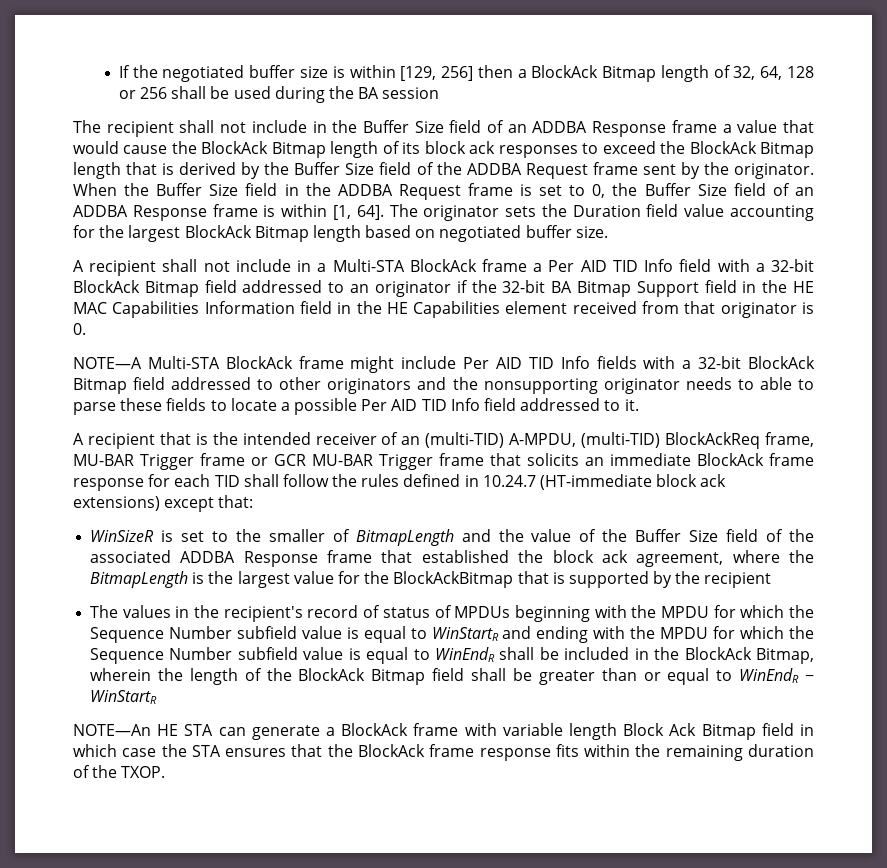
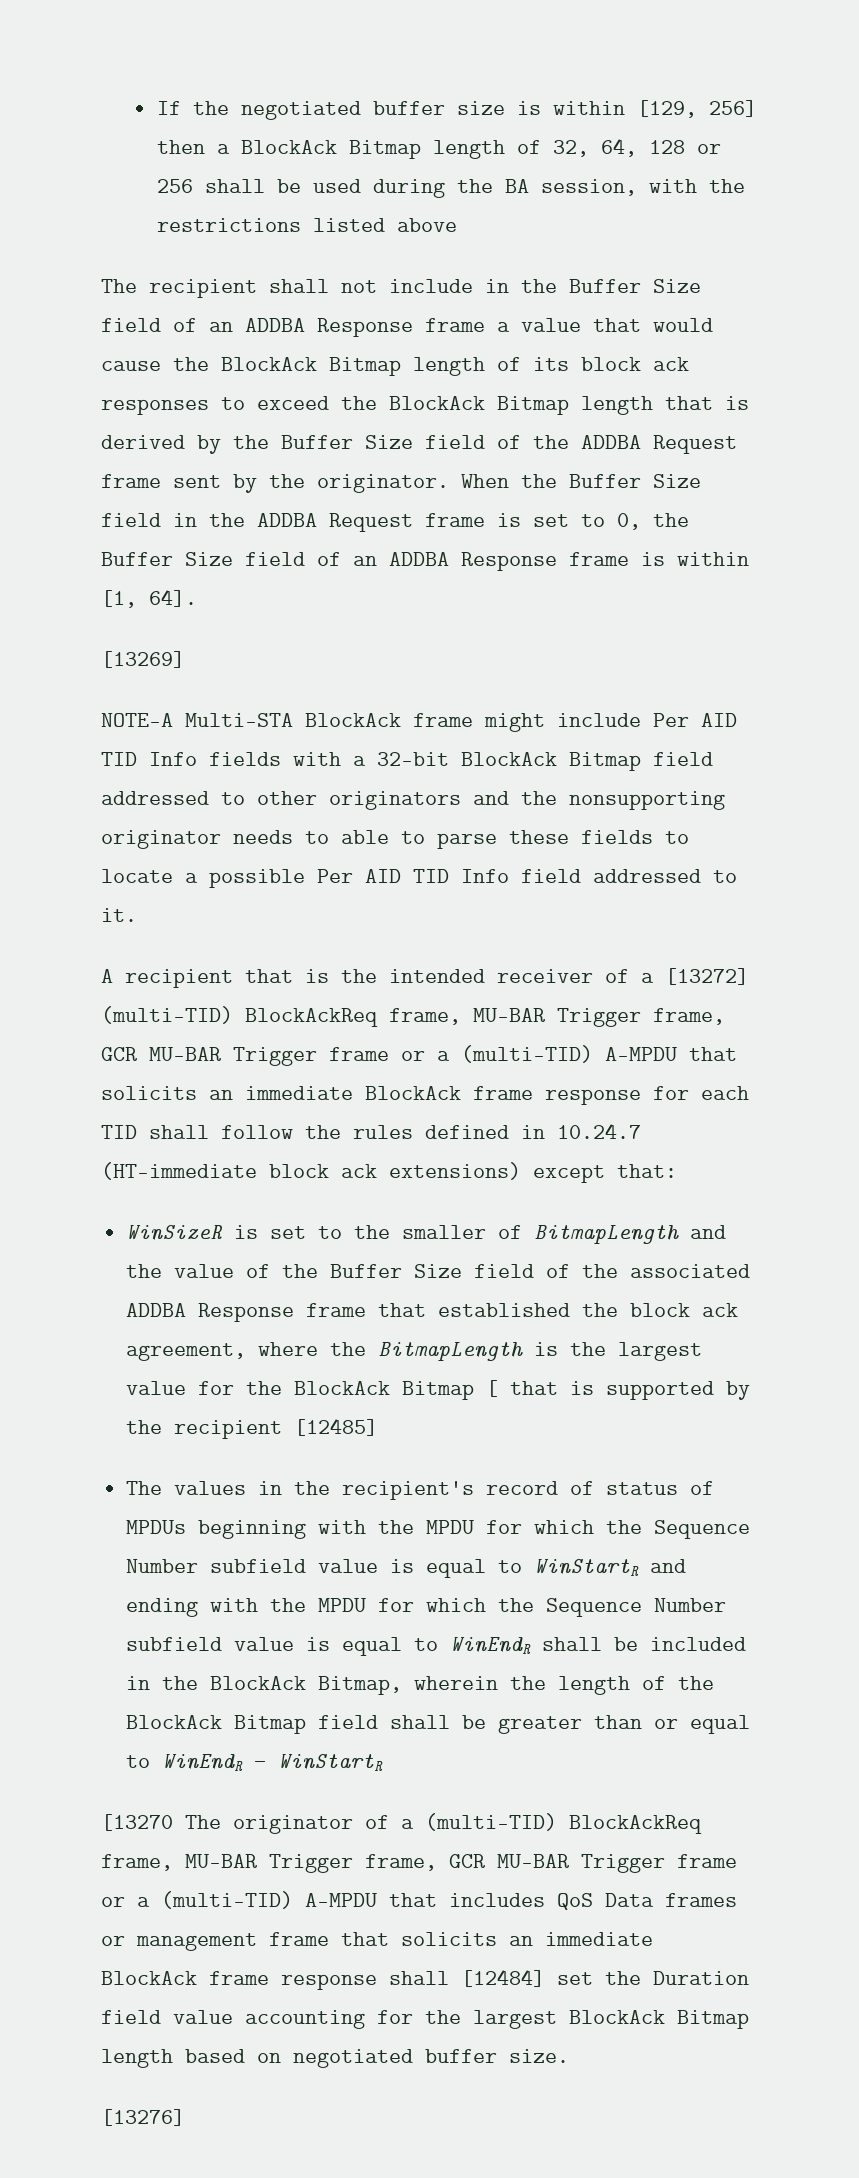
[382,87,440,99] session -> [541,179,746,196] [157,218,458,232] session, with the restrictions listed above
[389,204,815,221] [73,225,608,242] [73,259,815,276] [73,280,814,297] [73,301,814,318] [73,323,86,335] The originator sets the Duration field value accounting for the largest BlockAck Bitmap length based on negotiated buffer size. // A recipient shall not include in a Multi-STA BlockAck frame a Per AID TID Info field with a 32-bit BlockAck Bitmap field addressed to an originator if the 32-bit BA Bitmap Support field in the HE MAC Capabilities Information field in the HE Capabilities element received from that originator is 0. -> [101,651,185,668] // [13269]
[401,432,814,449] [73,453,484,470] an (multi-TID) A-MPDU, (multi-TID) BlockAckReq frame, MU-BAR Trigger frame or GCR MU-BAR Trigger frame -> [641,968,749,985] [101,1006,725,1027] [101,1045,677,1066] a [13272] (multi-TID) BlockAckReq frame, MU-BAR Trigger frame, GCR MU-BAR Trigger frame or a (multi-TID) A-MPDU
[393,571,514,588] BlockAckBitmap -> [294,1380,499,1400] BlockAck Bitmap [
(772, 580) none -> [294,1418,379,1436] [12485]
[73,723,815,740] [73,744,814,761] [73,765,166,778] NOTE—An HE STA can generate a BlockAck frame with variable length Block Ack Bitmap field in which case the STA ensures that the BlockAck frame response fits within the remaining duration of the TXOP. -> [101,1813,702,1834] [101,1854,737,1873] [101,1891,737,1910] [101,1932,653,1951] [101,1969,749,1990] [101,2010,749,2029] [101,2049,569,2068] [101,2109,185,2126] [13270 The originator of a (multi-TID) BlockAckReq frame, MU-BAR Trigger frame, GCR MU-BAR Trigger frame or a (multi-TID) A-MPDU that includes QoS Data frames or management frame that solicits an immediate BlockAck frame response shall [12484] set the Duration field value accounting for the largest BlockAck Bitmap length based on negotiated buffer size. // [13276]

